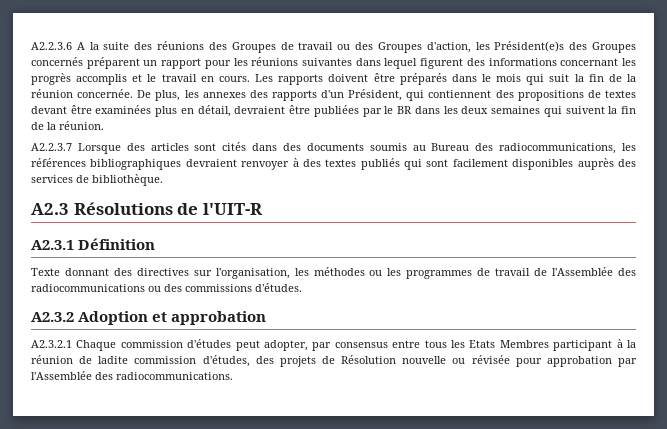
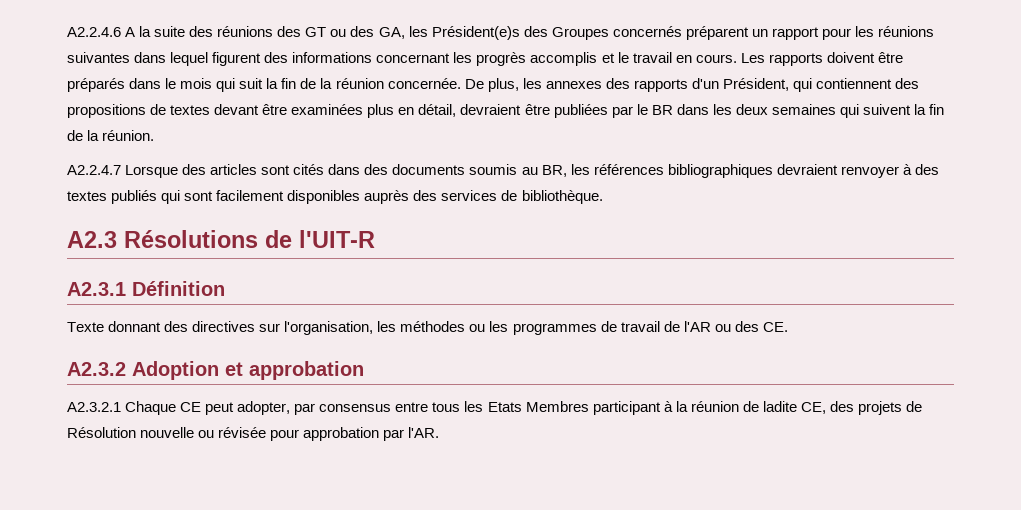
[31,42,72,50] A2.2.3.6 -> [67,27,121,37] A2.2.4.6
[231,42,471,53] Groupes de travail ou des Groupes d'action, -> [305,26,405,39] GT ou des GA,
[31,143,72,151] A2.2.3.7 -> [67,165,121,175] A2.2.4.7
[431,143,617,154] Bureau des radiocommunications, -> [541,165,567,177] BR,
[552,267,636,276] [31,283,302,292] l'Assemblée des radiocommunications ou des commissions d'études. -> [683,321,788,332] l'AR ou des CE.
[120,339,232,348] commission d'études -> [180,402,202,412] CE
[134,355,250,367] commission d'études, -> [800,402,826,414] CE,
[31,371,233,380] l'Assemblée des radiocommunications. -> [408,427,440,438] l'AR.

